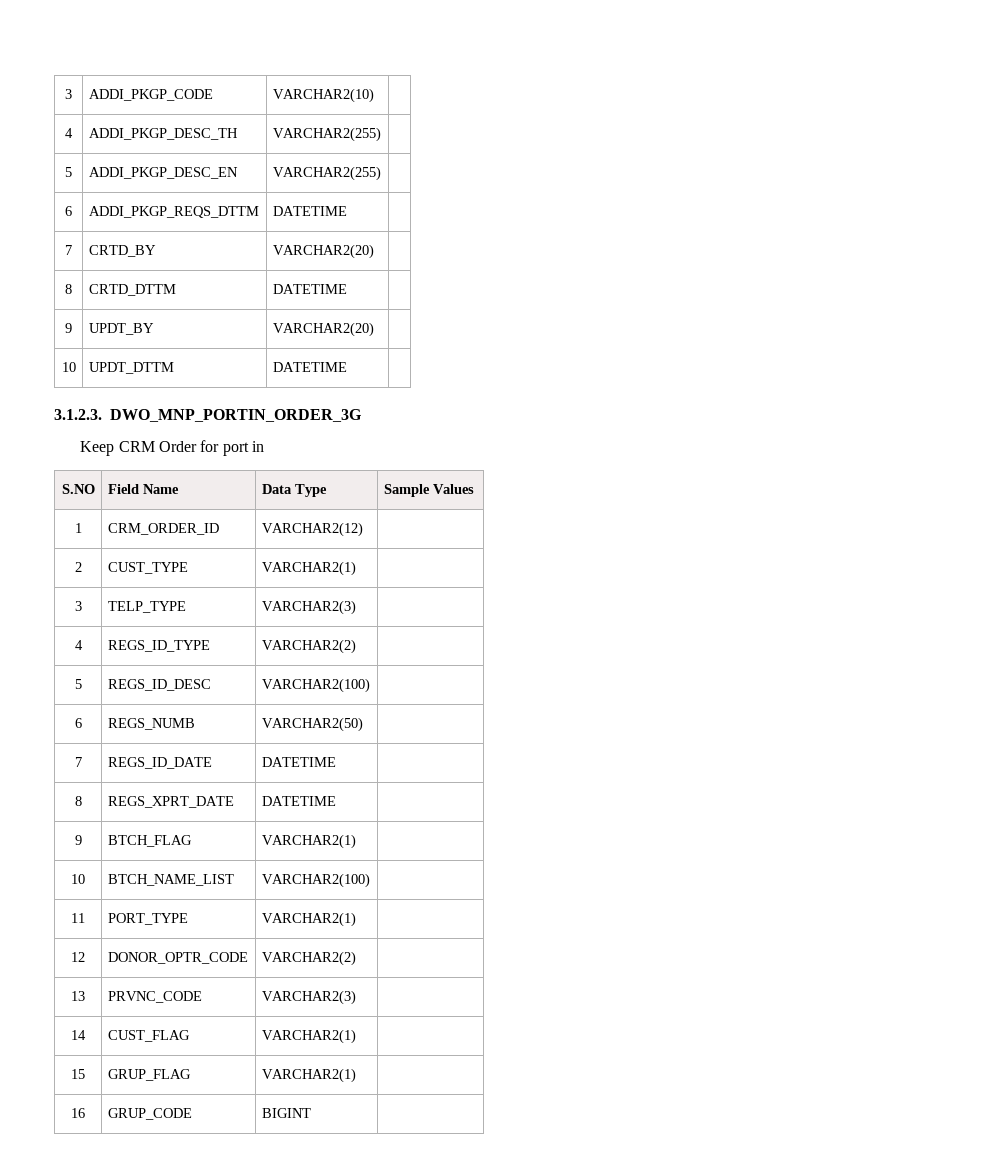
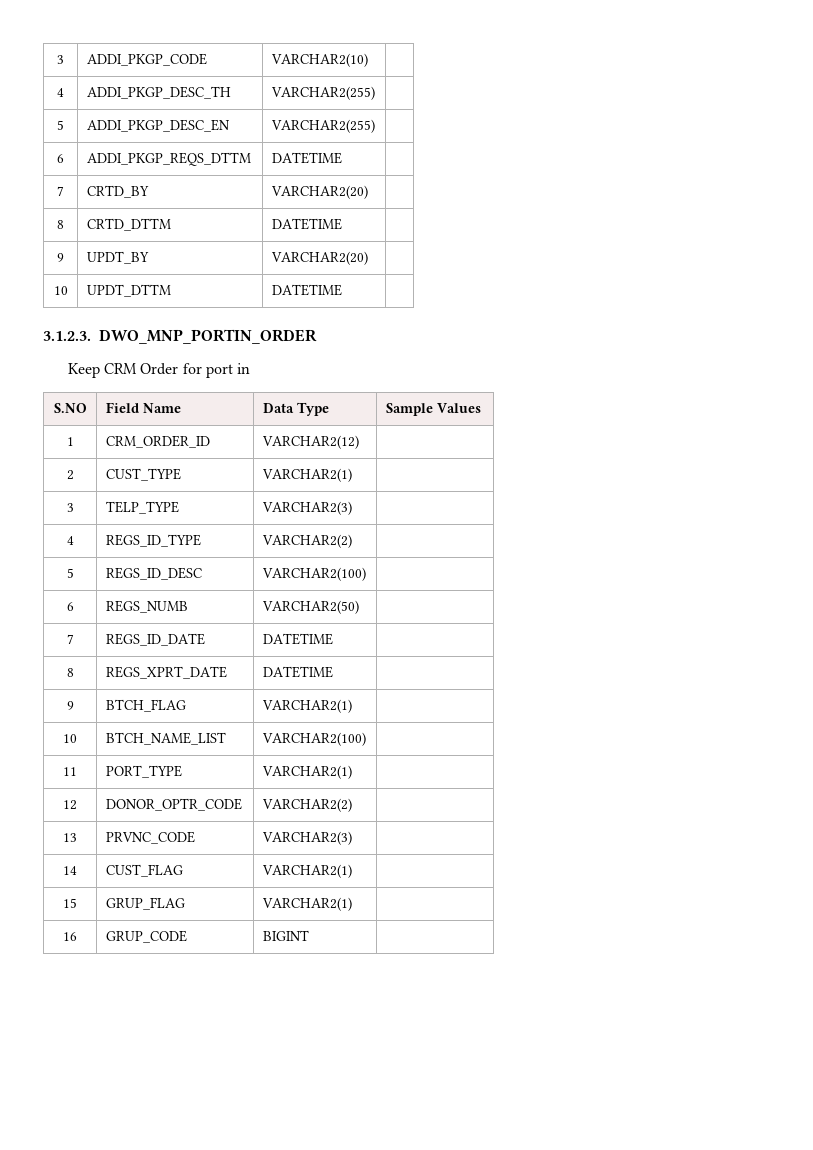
[110,409,362,422] DWO_MNP_PORTIN_ORDER_3G -> [99,329,317,344] DWO_MNP_PORTIN_ORDER

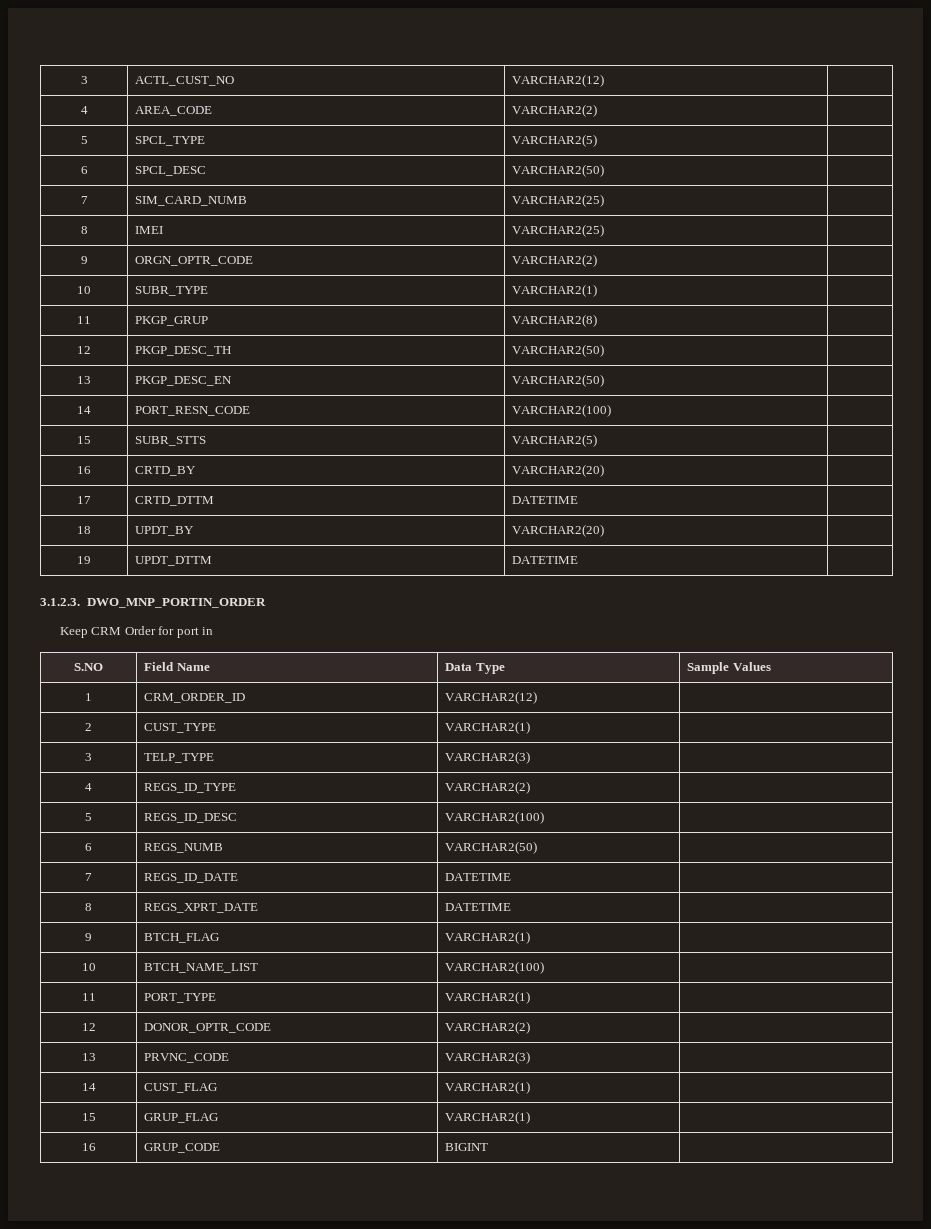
[57,55,64,64] [86,53,207,66] [270,53,368,67] [57,88,64,97] [86,86,231,99] [270,86,375,100] [57,120,64,130] [86,119,230,132] [270,119,375,133] [57,154,64,163] [86,152,251,166] [271,152,342,164] [57,186,64,196] 3 | ADDI_PKGP_CODE | VARCHAR2(10) | // 4 | ADDI_PKGP_DESC_TH | VARCHAR2(255) | // 5 | ADDI_PKGP_DESC_EN | VARCHAR2(255) | // 6 | ADDI_PKGP_REQS_DTTM | DATETIME | // 7 -> [80,76,88,84] [135,76,235,86] [512,74,605,87] [80,106,88,114] [135,106,213,116] [512,104,598,117] [80,136,88,144] [135,136,206,146] [512,134,598,147] [80,166,88,174] [135,166,207,176] [512,164,605,177] [80,196,88,204] [135,196,248,206] [512,194,605,207] [80,226,88,234] [135,226,164,234] [512,224,605,237] [80,256,88,264] [135,256,254,266] [512,254,598,267] [77,286,91,294] [135,286,209,296] [512,284,598,297] [77,316,91,324] [135,316,209,326] [512,314,598,327] [77,346,91,354] [135,346,232,356] [512,344,605,357] [77,376,91,384] [135,376,233,386] [512,374,605,387] [77,406,91,414] [135,406,251,416] [512,404,612,417] [77,436,91,444] [135,436,207,446] [512,434,598,447] [77,466,91,474] 3 | ACTL_CUST_NO | VARCHAR2(12) | // 4 | AREA_CODE | VARCHAR2(2) | // 5 | SPCL_TYPE | VARCHAR2(5) | // 6 | SPCL_DESC | VARCHAR2(50) | // 7 | SIM_CARD_NUMB | VARCHAR2(25) | // 8 | IMEI | VARCHAR2(25) | // 9 | ORGN_OPTR_CODE | VARCHAR2(2) | // 10 | SUBR_TYPE | VARCHAR2(1) | // 11 | PKGP_GRUP | VARCHAR2(8) | // 12 | PKGP_DESC_TH | VARCHAR2(50) | // 13 | PKGP_DESC_EN | VARCHAR2(50) | // 14 | PORT_RESN_CODE | VARCHAR2(100) | // 15 | SUBR_STTS | VARCHAR2(5) | // 16
[57,220,64,229] 8 -> [77,496,91,504] 17
[57,253,64,262] 9 -> [77,526,91,534] 18
[53,286,68,295] 10 -> [77,556,91,564] 19

